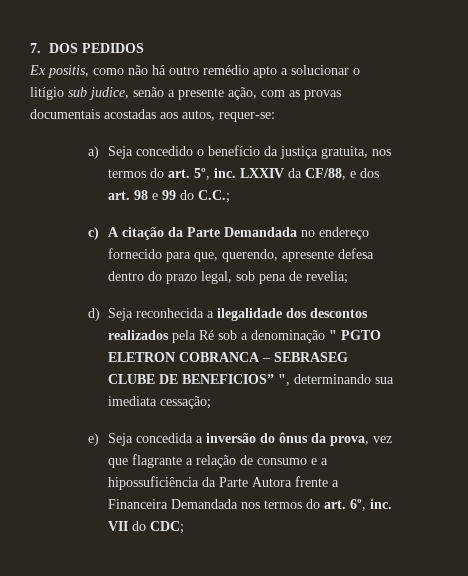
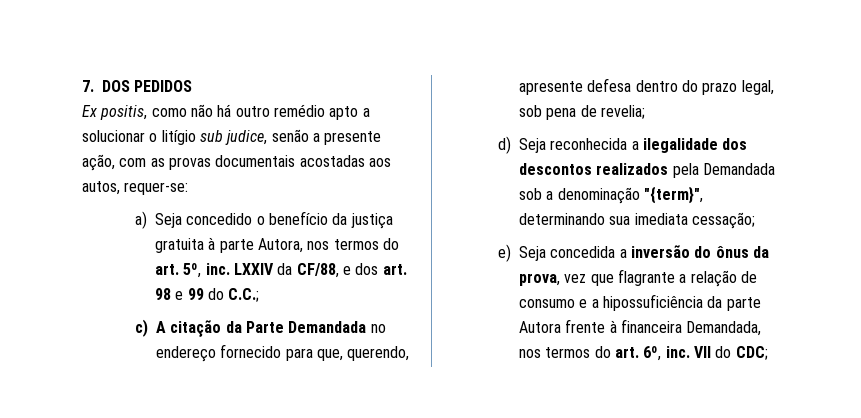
[320,146,368,159] gratuita, -> [155,237,304,253] gratuita à parte Autora,
[198,330,214,340] Ré -> [703,163,776,175] Demandada
[328,330,381,340] [107,352,348,362] [107,374,290,386] " PGTO ELETRON COBRANCA – SEBRASEG CLUBE DE BENEFICIOS” ", -> [644,186,704,204] "{term}",
[218,477,248,487] Parte -> [726,297,761,311] parte
[331,480,339,487] [107,499,238,509] a Financeira Demandada -> [609,319,762,336] à financeira Demandada,

